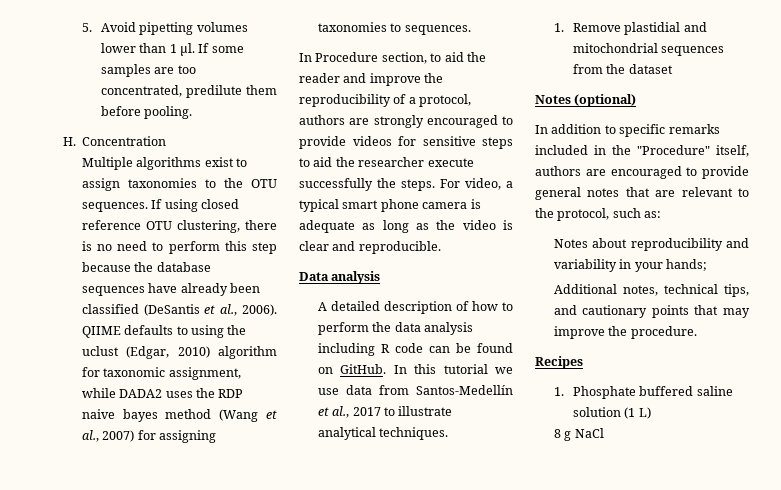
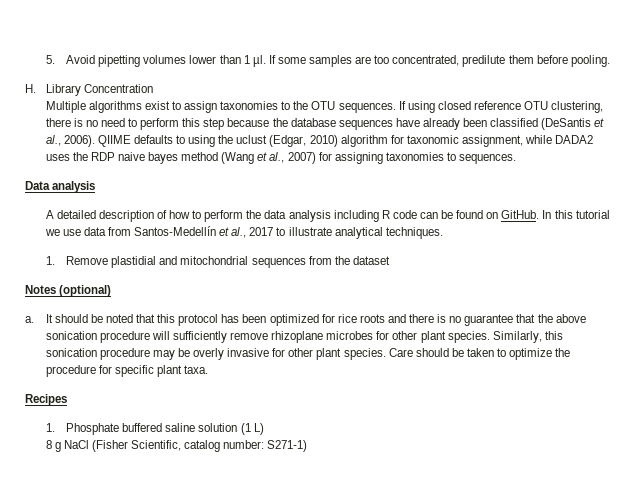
(76, 141) none -> [45,84,81,96] Library
[299,52,486,64] [299,73,444,86] [299,94,472,107] [299,115,513,128] [299,136,513,149] [299,157,474,167] [299,178,513,191] [299,199,481,212] [299,220,513,233] [299,241,441,254] // In Procedure section, to aid the reader and improve the reproducibility of a protocol, authors are strongly encouraged to provide videos for sensitive steps to aid the researcher execute successfully the steps. For video, a typical smart phone camera is adequate as long as the video is clear and reproducible. -> (517, 159) none
[535,124,720,137] [535,145,749,157] [535,166,749,179] [535,187,749,200] [535,208,662,221] [553,238,749,251] [553,259,708,272] [553,284,749,297] [553,305,750,318] [553,326,697,339] In addition to specific remarks included in the "Procedure" itself, authors are encouraged to provide general notes that are relevant to the protocol, such as: // Notes about reproducibility and variability in your hands; // Additional notes, technical tips, and cautionary points that may improve the procedure. -> [25,314,586,326] [45,331,563,343] [45,348,571,360] [45,365,208,377] a. It should be noted that this protocol has been optimized for rice roots and there is no guarantee that the above sonication procedure will sufficiently remove rhizoplane microbes for other plant species. Similarly, this sonication procedure may be overly invasive for other plant species. Care should be taken to optimize the procedure for specific plant taxa.
(604, 433) none -> [91,440,308,452] (Fisher Scientific, catalog number: S271-1)

